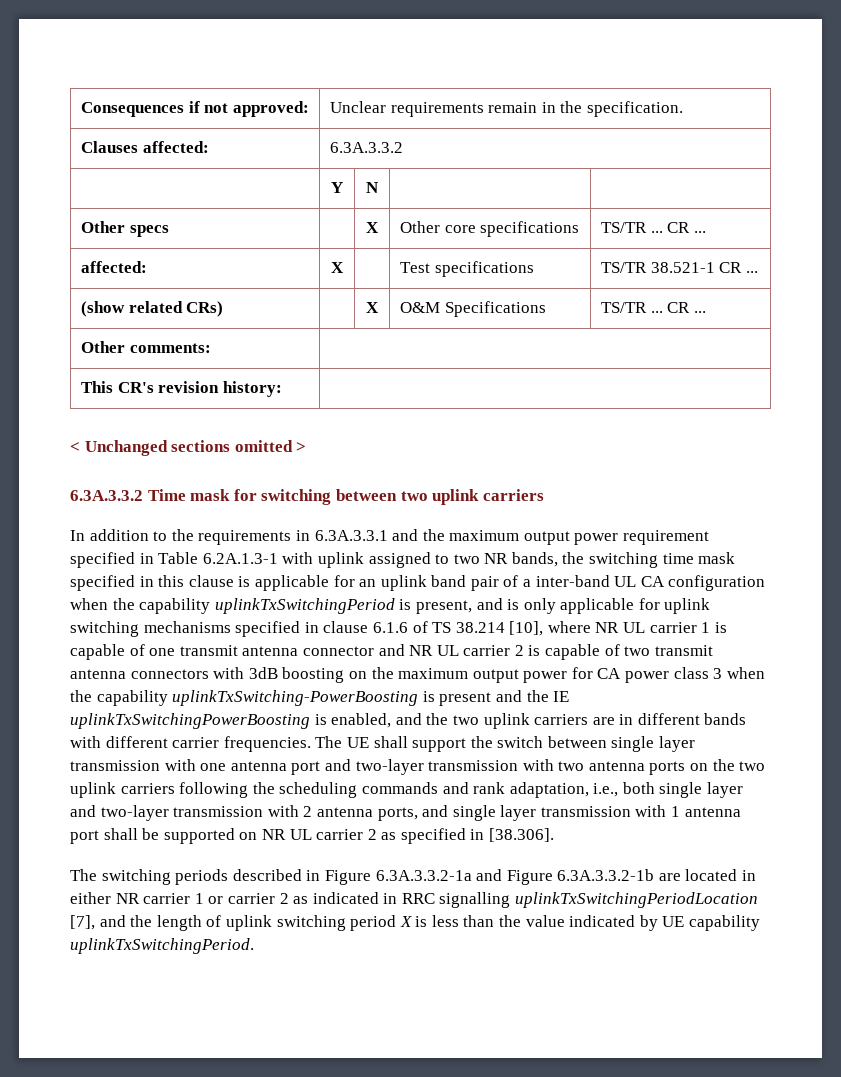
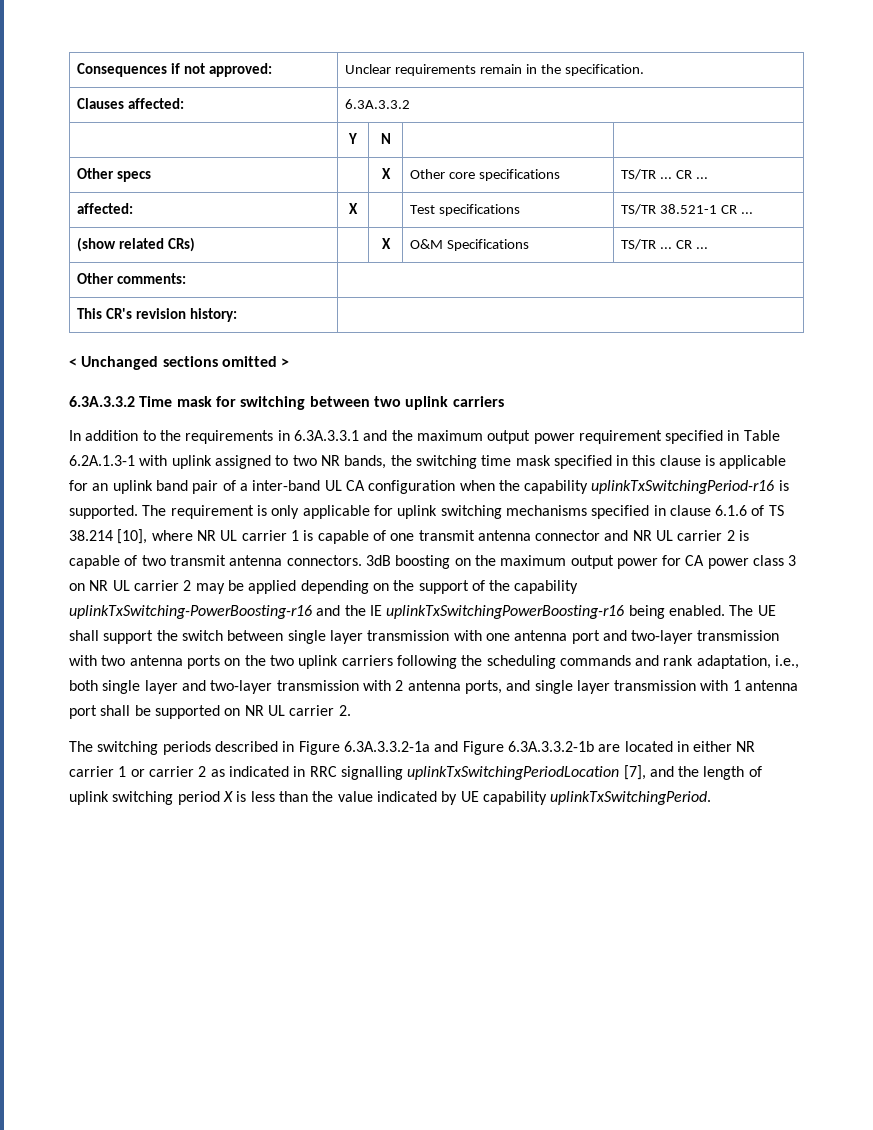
[214,598,503,614] uplinkTxSwitchingPeriod is present, and -> [591,480,789,494] [69,505,254,519] uplinkTxSwitchingPeriod-r16 is supported. The requirement
[130,667,245,679] connectors with -> [286,555,362,566] connectors.
[726,667,765,679] [70,690,570,706] [70,713,747,729] [70,736,311,752] when the capability uplinkTxSwitching-PowerBoosting is present and the IE uplinkTxSwitchingPowerBoosting is enabled, and the two uplink carriers are in different bands with different carrier frequencies. -> [69,580,579,594] [69,605,725,619] on NR UL carrier 2 may be applied depending on the support of the capability uplinkTxSwitching-PowerBoosting-r16 and the IE uplinkTxSwitchingPowerBoosting-r16 being enabled.
[367,828,555,844] 2 as specified in [38.306]. -> [338,705,351,716] 2.

